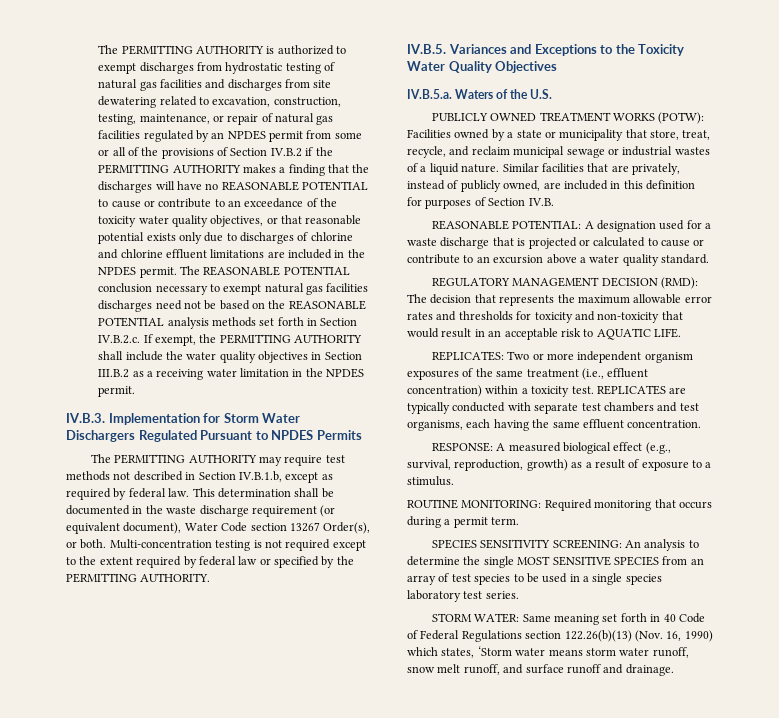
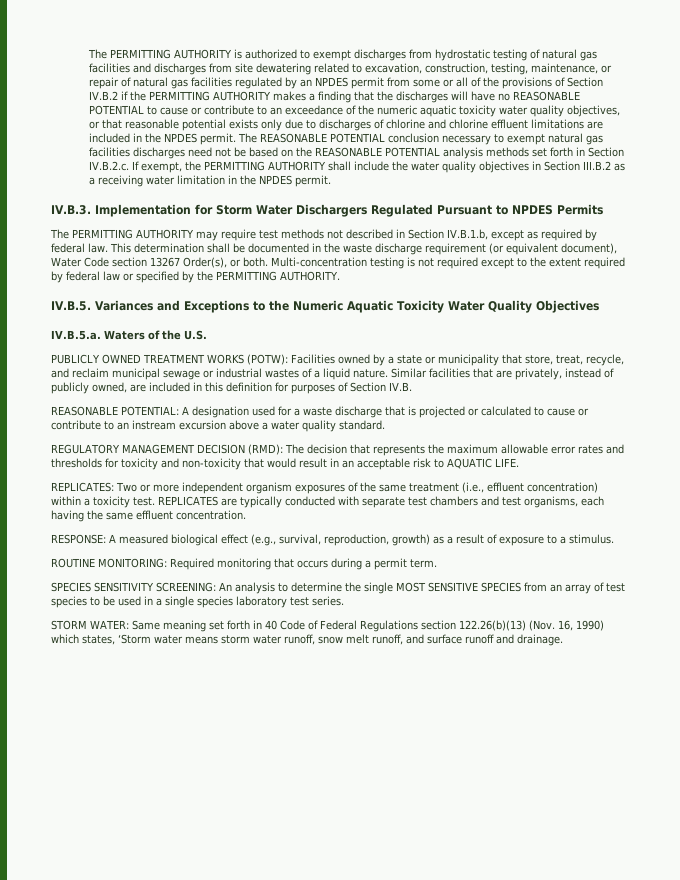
(338, 202) none -> [376,105,456,117] numeric aquatic
(635, 49) none -> [292,300,393,313] Numeric Aquatic
(490, 259) none -> [132,420,176,430] instream

